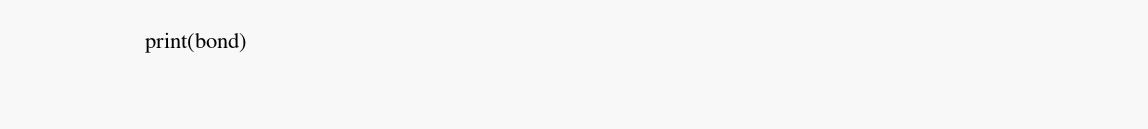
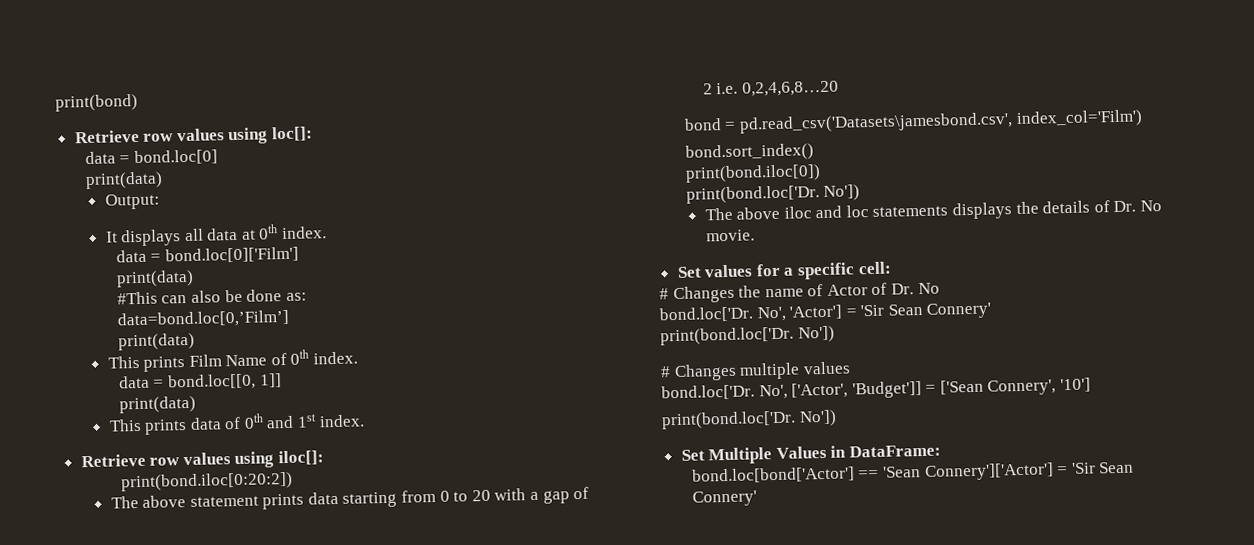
(248, 42) none -> [74,126,313,145] [84,149,219,166] [84,171,163,190] [104,193,160,210] [105,224,328,247] [115,246,299,264] [115,269,194,288] [116,289,307,305] [116,309,289,329] [117,332,195,351] [107,349,359,372] [118,373,282,391] [118,395,196,414] [108,413,365,435] [80,450,324,469] [120,471,293,492] [110,486,590,510] [702,80,839,97] [683,109,1143,134] [684,143,814,162] [684,164,821,183] [685,184,861,204] [704,200,1163,221] [705,229,755,242] [676,261,892,280] [658,282,940,304] [658,302,992,323] [659,325,835,346] [659,361,851,382] [660,377,1092,401] [660,409,837,430] [680,444,941,465] [691,461,1135,484] [691,490,757,507] // Retrieve row values using loc[]: // data = bond.loc[0] // print(data) // Output: // It displays all data at 0th index. // data = bond.loc[0]['Film'] // print(data) // #This can also be done as: // data=bond.loc[0,’Film’] // print(data) // This prints Film Name of 0th index. // data = bond.loc[[0, 1]] // print(data) // This prints data of 0th and 1st index. // Retrieve row values using iloc[]: // print(bond.iloc[0:20:2]) // The above statement prints data starting from 0 to 20 with a gap of 2 i.e. 0,2,4,6,8…20 // bond = pd.read_csv('Datasets\jamesbond.csv', index_col='Film') // bond.sort_index() // print(bond.iloc[0]) // print(bond.loc['Dr. No']) // The above iloc and loc statements displays the details of Dr. No movie. // Set values for a specific cell: // # Changes the name of Actor of Dr. No // bond.loc['Dr. No', 'Actor'] = 'Sir Sean Connery' // print(bond.loc['Dr. No']) // # Changes multiple values // bond.loc['Dr. No', ['Actor', 'Budget']] = ['Sean Connery', '10'] // print(bond.loc['Dr. No']) // Set Multiple Values in DataFrame: // bond.loc[bond['Actor'] == 'Sean Connery']['Actor'] = 'Sir Sean Connery'

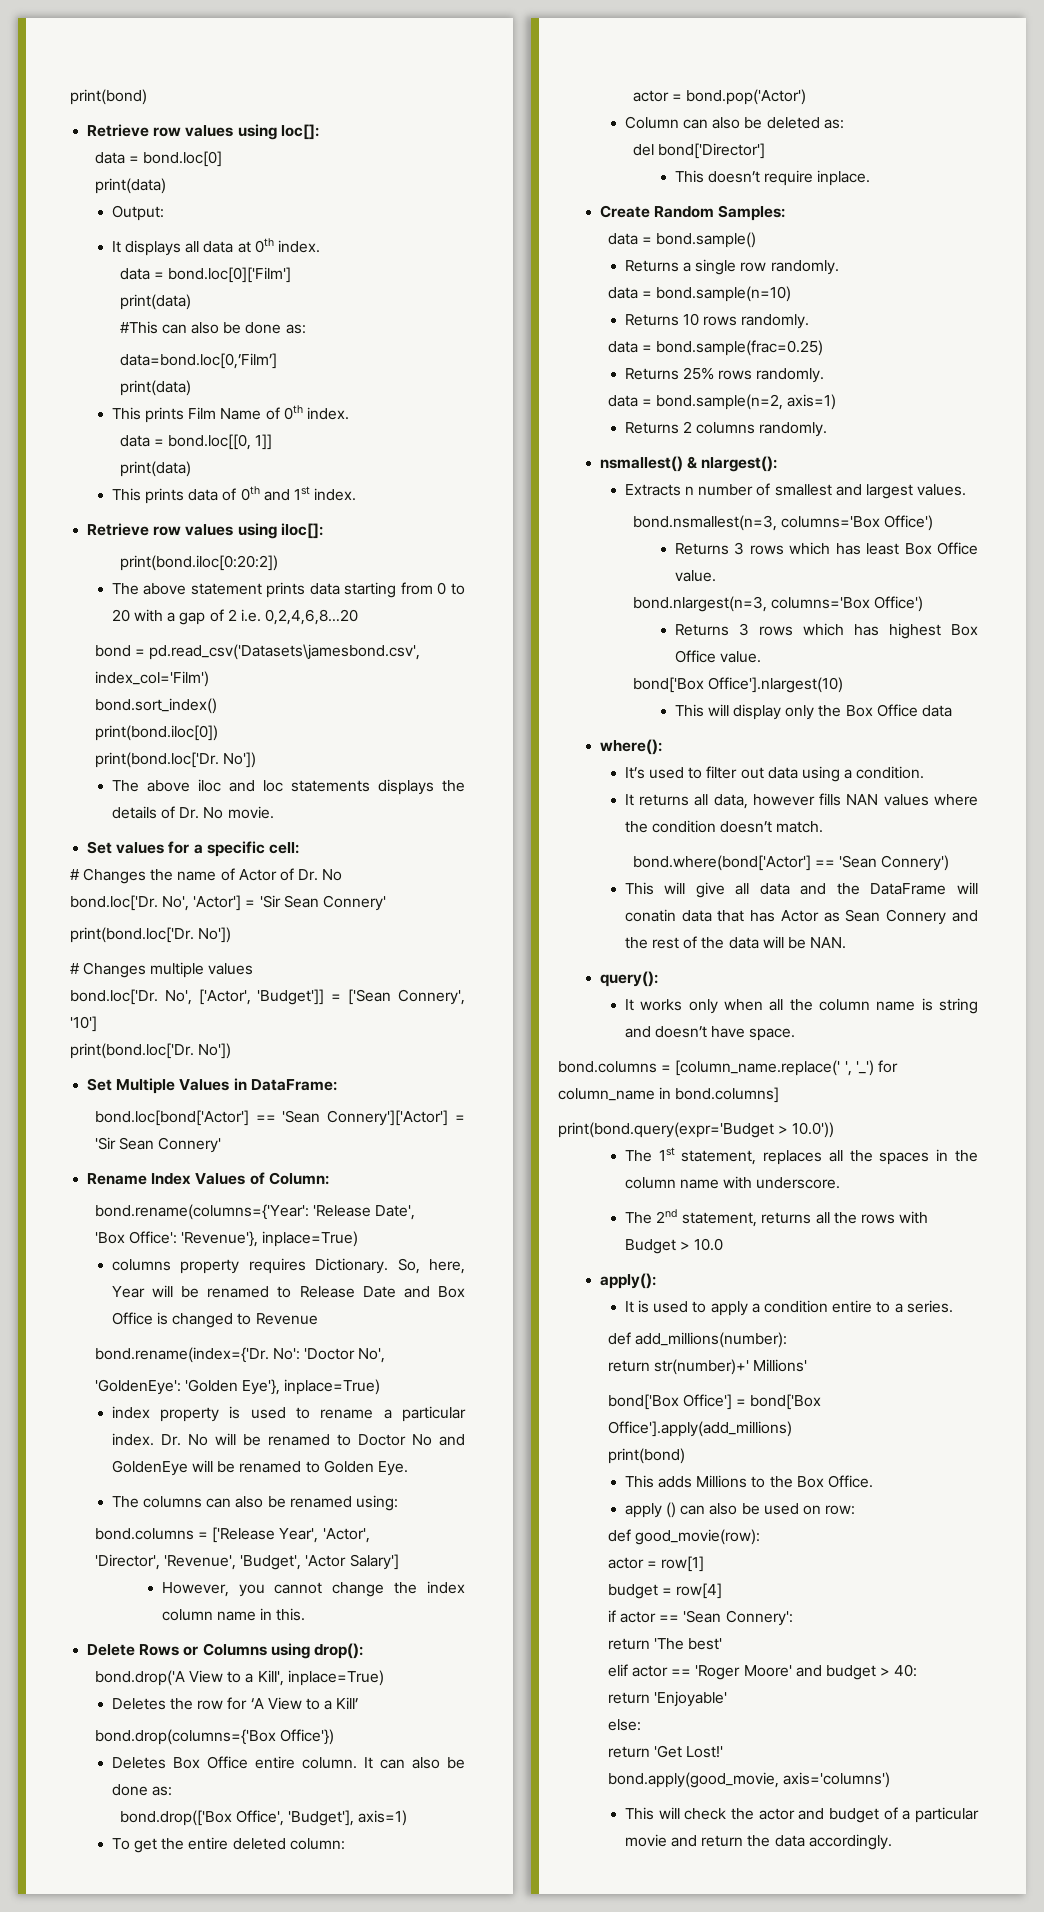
(757, 498) none -> [86,1172,329,1185] [94,1204,416,1220] [94,1231,359,1247] [111,1258,465,1274] [111,1285,465,1298] [111,1312,318,1328] [94,1347,386,1363] [94,1379,381,1395] [111,1406,466,1422] [111,1433,465,1446] [111,1460,408,1476] [111,1495,398,1511] [94,1527,370,1543] [94,1554,399,1570] [161,1581,465,1597] [161,1608,306,1621] [86,1643,363,1659] [94,1670,384,1686] [111,1697,359,1710] [94,1729,335,1745] [111,1756,465,1769] [111,1784,173,1796] [119,1810,408,1826] [111,1837,345,1853] [632,89,807,105] [624,116,844,129] [632,143,765,159] [674,170,871,186] [599,205,786,221] [607,232,757,248] [624,259,839,275] [607,286,792,302] [624,313,810,329] [607,340,824,356] [624,367,825,383] [607,394,837,410] [624,421,828,437] [599,456,778,472] [624,483,967,499] [632,515,934,531] [674,542,978,555] [674,570,716,582] [632,596,924,612] [674,623,978,639] [674,650,761,663] [632,677,843,693] [674,704,952,720] [599,739,662,755] [624,766,925,782] [624,793,978,809] [624,820,824,833] [632,855,950,871] [624,882,978,898] [624,909,978,925] [624,936,847,949] [599,971,658,987] [624,998,978,1014] [624,1026,796,1041] [558,1060,898,1076] [558,1087,780,1103] [558,1122,835,1138] [624,1147,978,1165] [624,1176,841,1189] [624,1209,929,1227] [624,1238,724,1254] [599,1273,656,1289] [624,1300,953,1316] [607,1332,788,1348] [607,1359,808,1375] [607,1394,822,1410] [607,1421,792,1437] [607,1448,685,1464] [624,1475,873,1488] [624,1502,856,1518] [607,1529,761,1545] [607,1556,705,1572] [607,1583,723,1599] [607,1610,793,1626] [607,1638,723,1650] [607,1664,918,1680] [607,1691,728,1707] [607,1719,641,1731] [607,1745,724,1758] [607,1772,891,1788] [624,1807,979,1823] [624,1834,892,1850] // Rename Index Values of Column: // bond.rename(columns={'Year': 'Release Date', // 'Box Office': 'Revenue'}, inplace=True) // columns property requires Dictionary. So, here, Year will be renamed to Release Date and Box Office is changed to Revenue // bond.rename(index={'Dr. No': 'Doctor No', // 'GoldenEye': 'Golden Eye'}, inplace=True) // index property is used to rename a particular index. Dr. No will be renamed to Doctor No and GoldenEye will be renamed to Golden Eye. // The columns can also be renamed using: // bond.columns = ['Release Year', 'Actor', // 'Director', 'Revenue', 'Budget', 'Actor Salary'] // However, you cannot change the index column name in this. // Delete Rows or Columns using drop(): // bond.drop('A View to a Kill', inplace=True) // Deletes the row for ‘A View to a Kill’ // bond.drop(columns={'Box Office'}) // Deletes Box Office entire column. It can also be done as: // bond.drop(['Box Office', 'Budget'], axis=1) // To get the entire deleted column: // actor = bond.pop('Actor') // Column can also be deleted as: // del bond['Director'] // This doesn’t require inplace. // Create Random Samples: // data = bond.sample() // Returns a single row randomly. // data = bond.sample(n=10) // Returns 10 rows randomly. // data = bond.sample(frac=0.25) // Returns 25% rows randomly. // data = bond.sample(n=2, axis=1) // Returns 2 columns randomly. // nsmallest() & nlargest(): // Extracts n number of smallest and largest values. // bond.nsmallest(n=3, columns='Box Office') // Returns 3 rows which has least Box Office value. // bond.nlargest(n=3, columns='Box Office') // Returns 3 rows which has highest Box Office value. // bond['Box Office'].nlargest(10) // This will display only the Box Office data // where(): // It’s used to filter out data using a condition. // It returns all data, however fills NAN values where the condition doesn’t match. // bond.where(bond['Actor'] == 'Sean Connery') // This will give all data and the DataFrame will conatin data that has Actor as Sean Connery and the rest of the data will be NAN. // query(): // It works only when all the column name is string and doesn’t have space. // bond.columns = [column_name.replace(' ', '_') for column_name in bond.columns] // print(bond.query(expr='Budget > 10.0')) // The 1st statement, replaces all the spaces in the column name with underscore. // The 2nd statement, returns all the rows with Budget > 10.0 // apply(): // It is used to apply a condition entire to a series. // def add_millions(number): // return str(number)+' Millions' // bond['Box Office'] = bond['Box Office'].apply(add_millions) // print(bond) // This adds Millions to the Box Office. // apply () can also be used on row: // def good_movie(row): // actor = row[1] // budget = row[4] // if actor == 'Sean Connery': // return 'The best' // elif actor == 'Roger Moore' and budget > 40: // return 'Enjoyable' // else: // return 'Get Lost!' // bond.apply(good_movie, axis='columns') // This will check the actor and budget of a particular movie and return the data accordingly.

